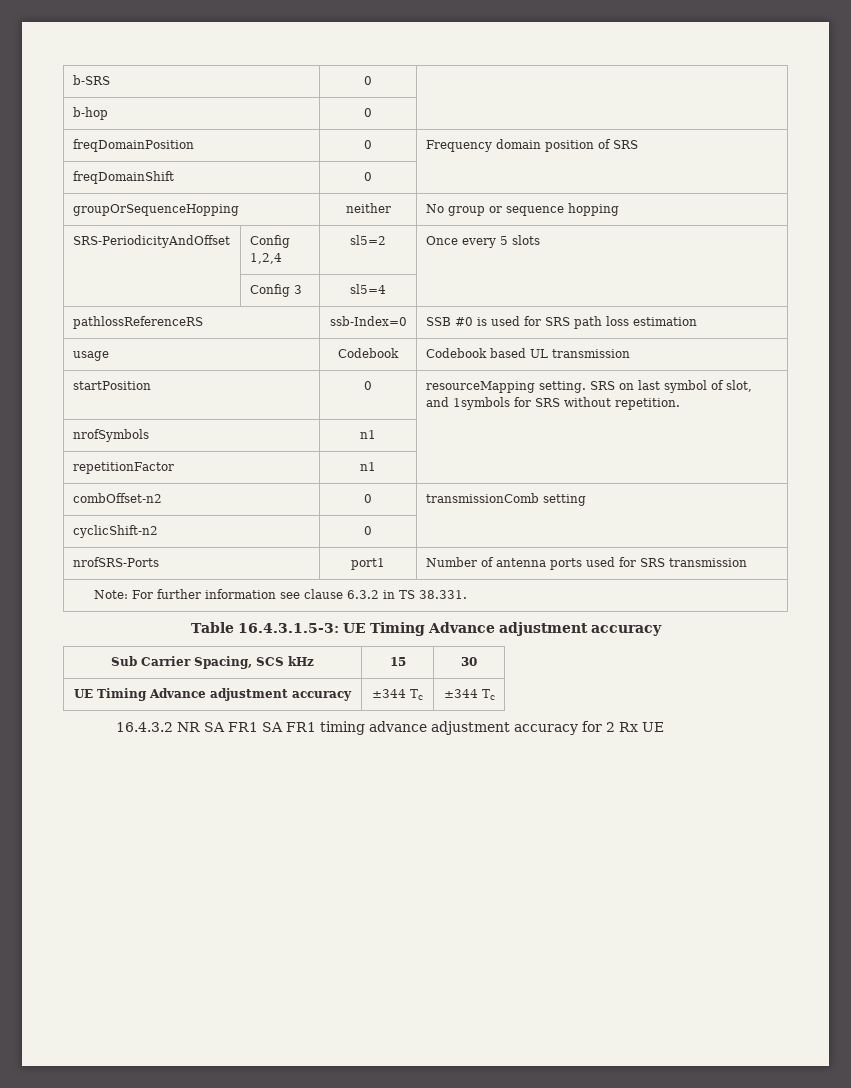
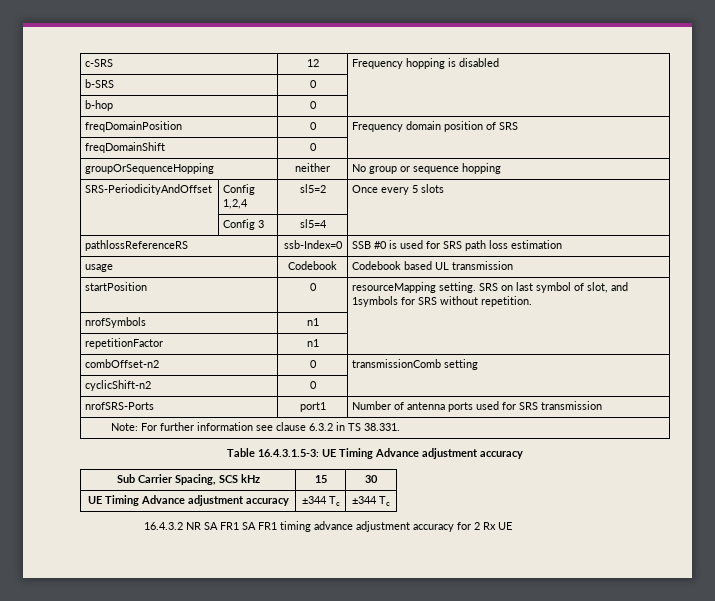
(72, 80) none -> [85,59,114,67] [306,59,319,67] [352,58,500,69] c-SRS | 12 | Frequency hopping is disabled //

